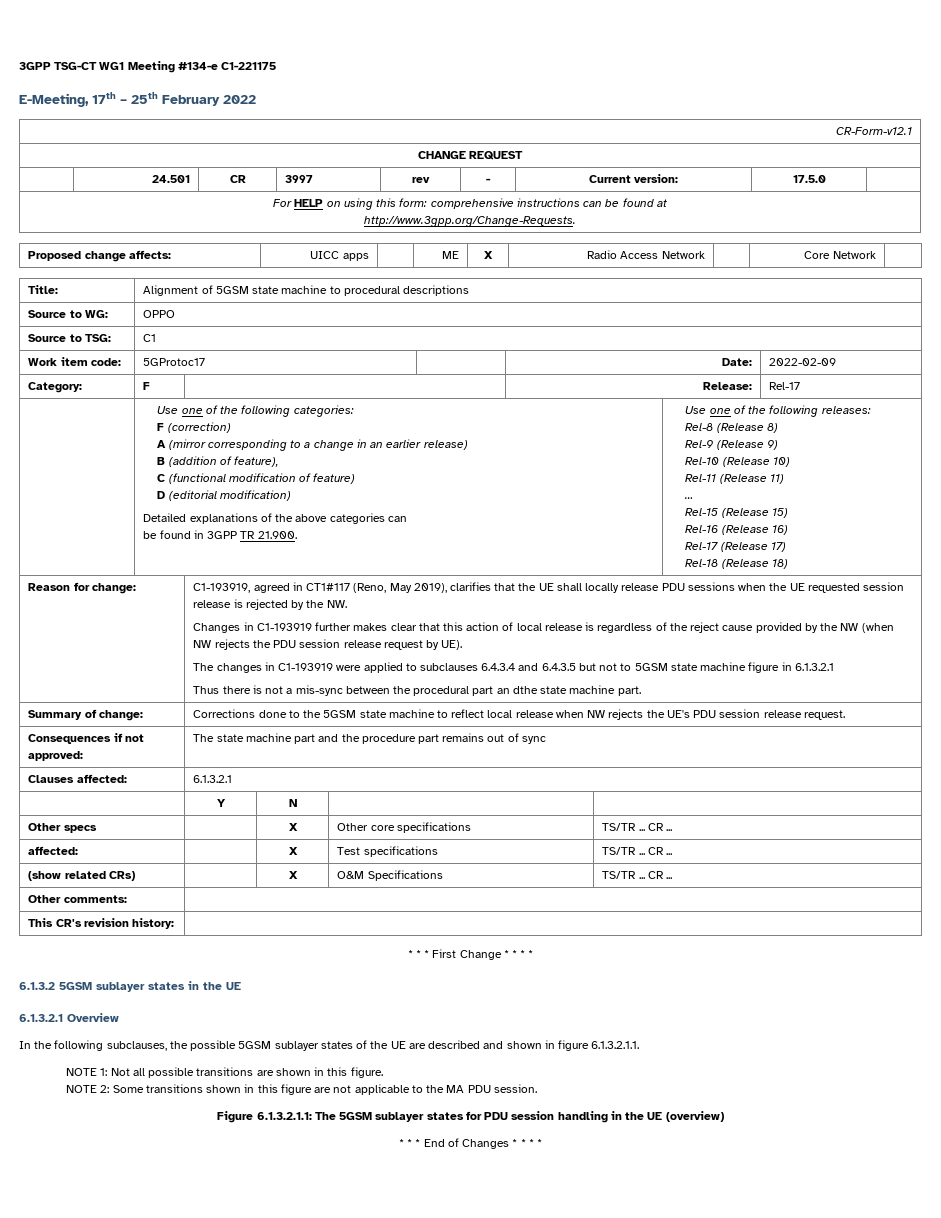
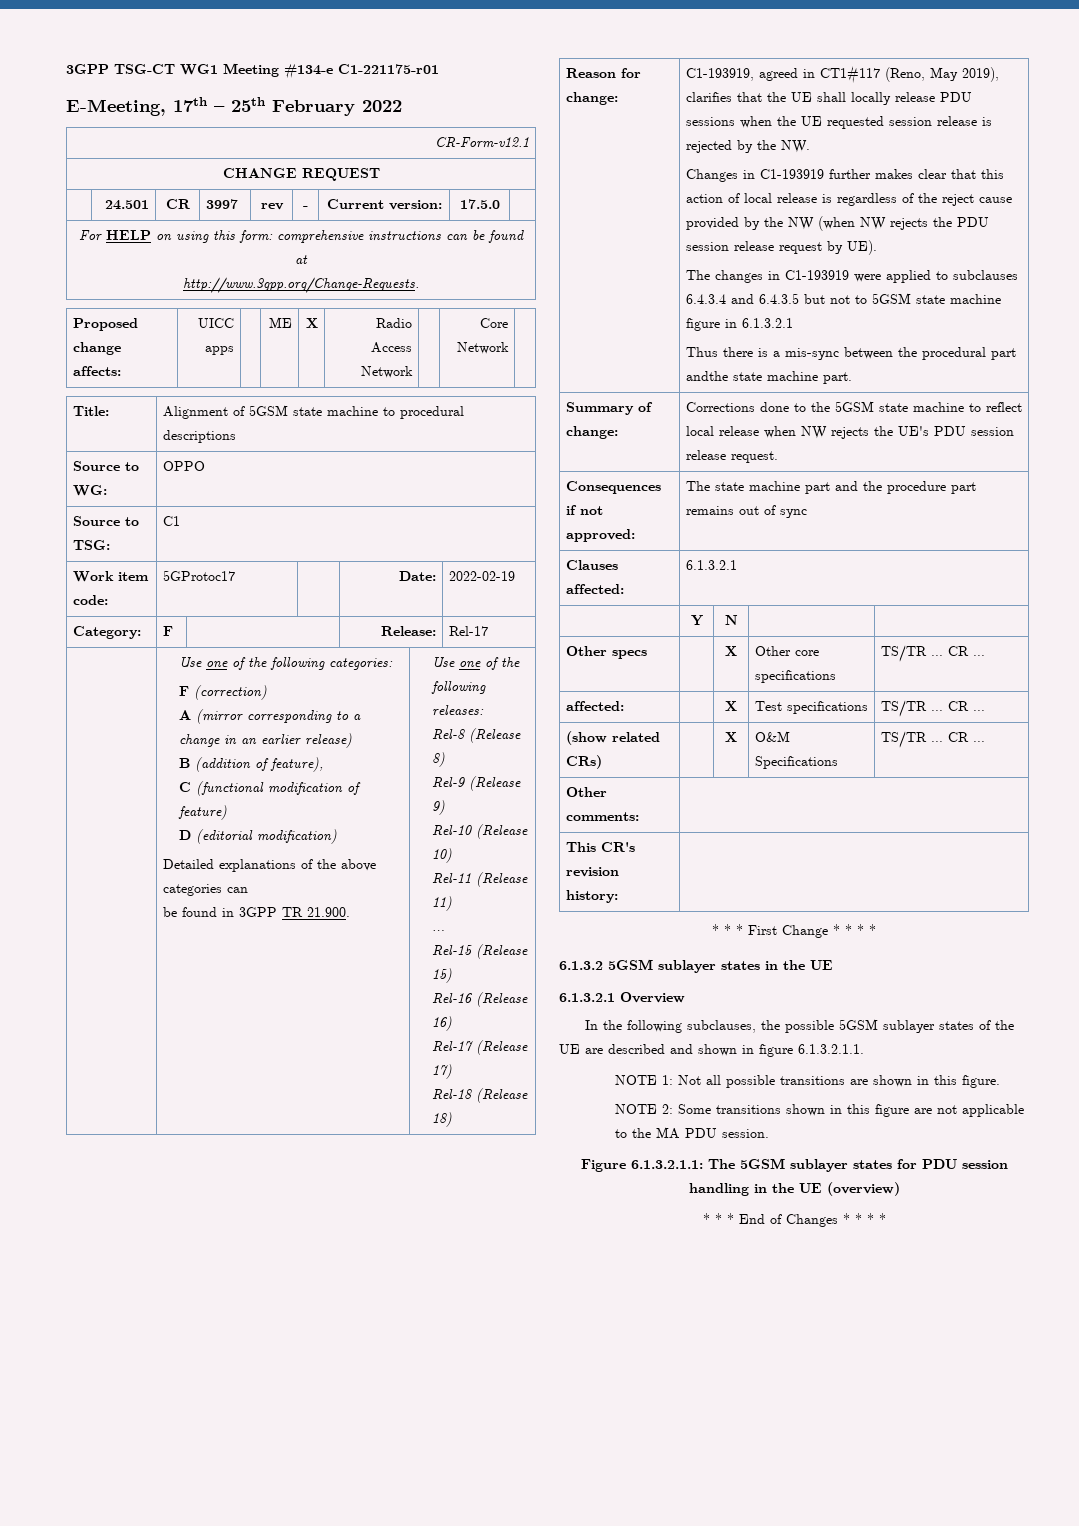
[221,62,277,70] C1-221175 -> [338,64,439,74] C1-221175-r01
[769,358,837,366] 2022-02-09 -> [448,571,515,581] 2022-02-19
[265,686,284,694] not -> (768, 352) none
[496,686,538,694] an dthe -> [685,371,728,381] andthe

